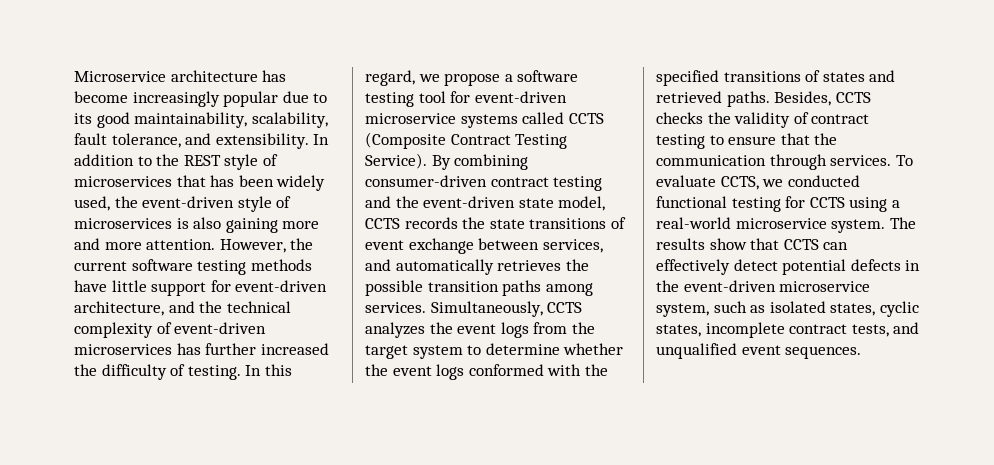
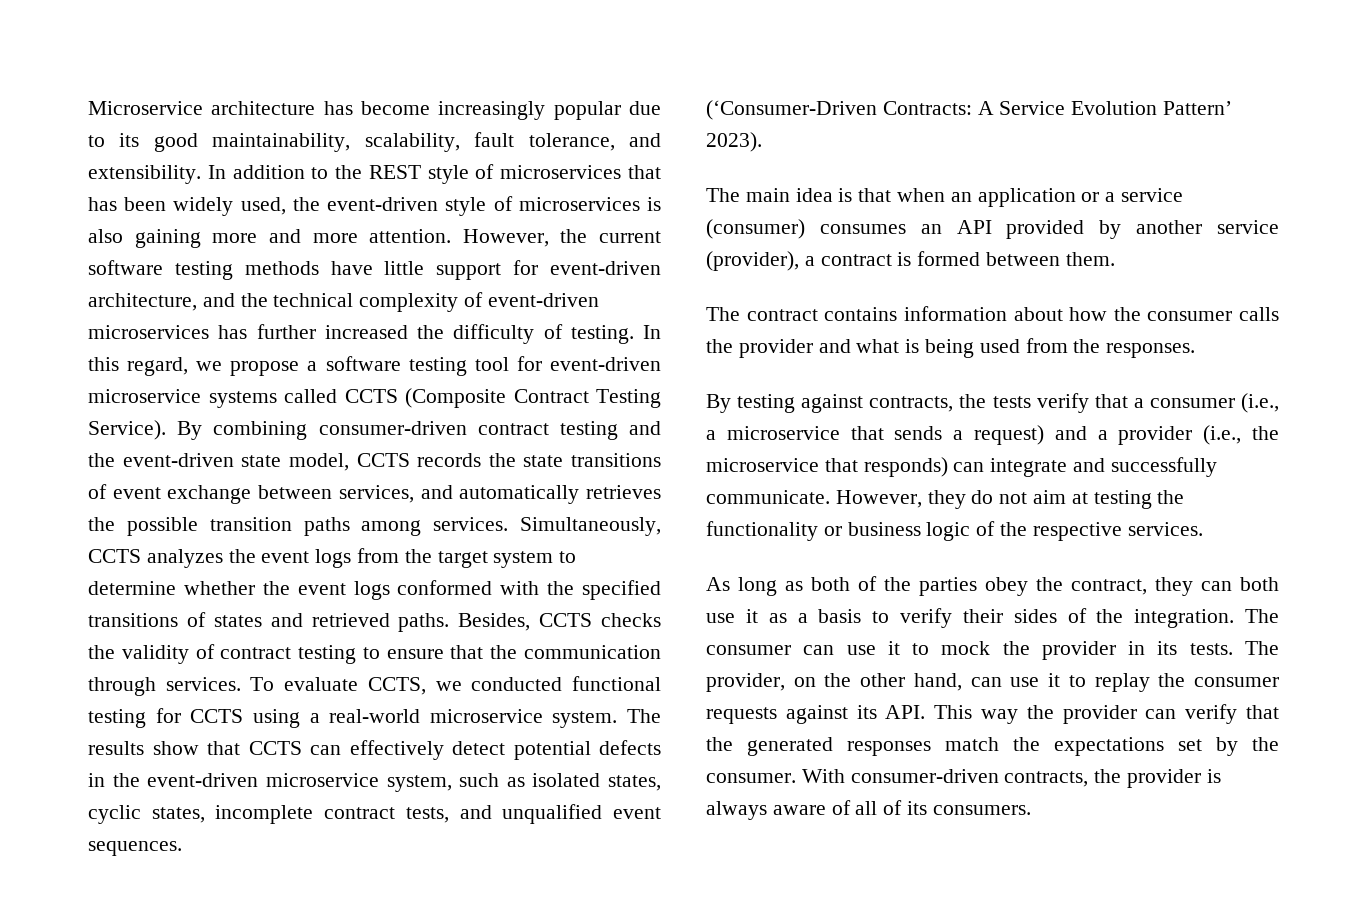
(862, 352) none -> [706,100,1233,120] [706,132,762,152] [706,188,1184,207] [706,219,1279,239] [706,251,1115,271] [706,306,1279,321] [706,338,1196,358] [706,393,1279,413] [706,425,1279,445] [706,457,1217,477] [706,490,1185,509] [706,521,1203,541] [706,576,1279,596] [706,608,1279,628] [706,641,1279,660] [706,673,1279,692] [706,704,1279,724] [706,737,1279,756] [706,769,1221,788] [706,800,1031,820] // (‘Consumer-Driven Contracts: A Service Evolution Pattern’ 2023). // The main idea is that when an application or a service (consumer) consumes an API provided by another service (provider), a contract is formed between them. // The contract contains information about how the consumer calls the provider and what is being used from the responses. // By testing against contracts, the tests verify that a consumer (i.e., a microservice that sends a request) and a provider (i.e., the microservice that responds) can integrate and successfully communicate. However, they do not aim at testing the functionality or business logic of the respective services. // As long as both of the parties obey the contract, they can both use it as a basis to verify their sides of the integration. The consumer can use it to mock the provider in its tests. The provider, on the other hand, can use it to replay the consumer requests against its API. This way the provider can verify that the generated responses match the expectations set by the consumer. With consumer-driven contracts, the provider is always aware of all of its consumers.

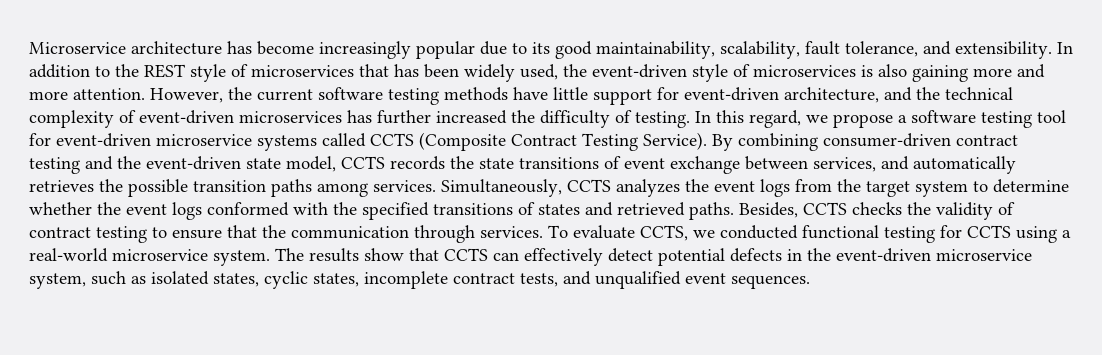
[706,100,1233,120] [706,132,762,152] [706,188,1184,207] [706,219,1279,239] [706,251,1115,271] [706,306,1279,321] [706,338,1196,358] [706,393,1279,413] [706,425,1279,445] [706,457,1217,477] [706,490,1185,509] [706,521,1203,541] [706,576,1279,596] [706,608,1279,628] [706,641,1279,660] [706,673,1279,692] [706,704,1279,724] [706,737,1279,756] [706,769,1221,788] [706,800,1031,820] // (‘Consumer-Driven Contracts: A Service Evolution Pattern’ 2023). // The main idea is that when an application or a service (consumer) consumes an API provided by another service (provider), a contract is formed between them. // The contract contains information about how the consumer calls the provider and what is being used from the responses. // By testing against contracts, the tests verify that a consumer (i.e., a microservice that sends a request) and a provider (i.e., the microservice that responds) can integrate and successfully communicate. However, they do not aim at testing the functionality or business logic of the respective services. // As long as both of the parties obey the contract, they can both use it as a basis to verify their sides of the integration. The consumer can use it to mock the provider in its tests. The provider, on the other hand, can use it to replay the consumer requests against its API. This way the provider can verify that the generated responses match the expectations set by the consumer. With consumer-driven contracts, the provider is always aware of all of its consumers. -> (810, 282) none

